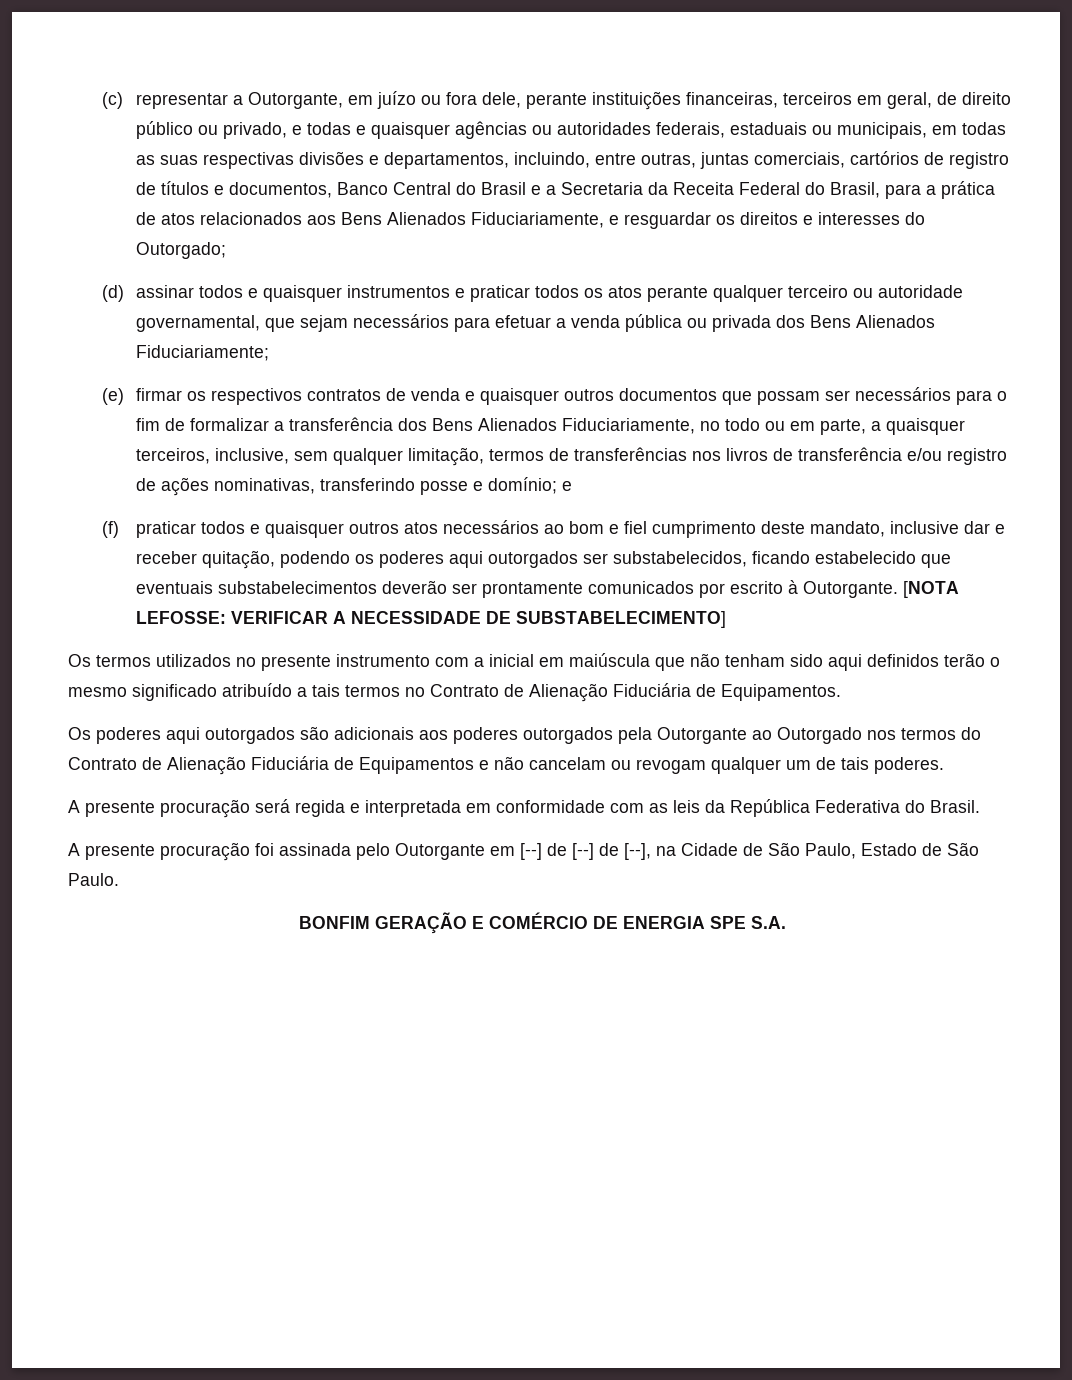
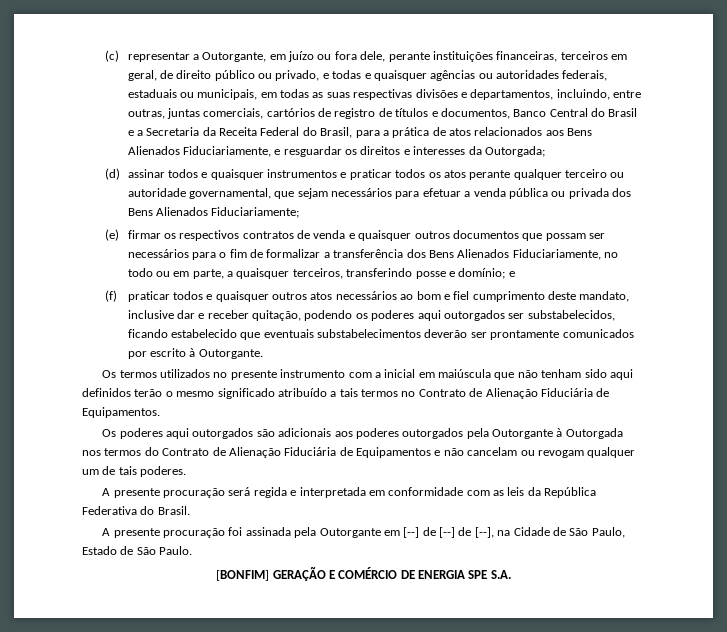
[905,212,926,225] [136,242,227,259] do Outorgado; -> [468,146,545,157] da Outorgada;
[215,447,1008,466] [136,477,316,496] inclusive, sem qualquer limitação, termos de transferências nos livros de transferência e/ou registro de ações nominativas, -> (343, 273) none
[903,581,960,598] [136,611,727,628] [NOTA LEFOSSE: VERIFICAR A NECESSIDADE DE SUBSTABELECIMENTO] -> (263, 354) none
[752,727,862,744] ao Outorgado -> [556,428,623,439] à Outorgada
[356,843,390,860] pelo -> [294,527,317,538] pela
[299,916,370,929] BONFIM -> [216,570,270,581] [BONFIM]

